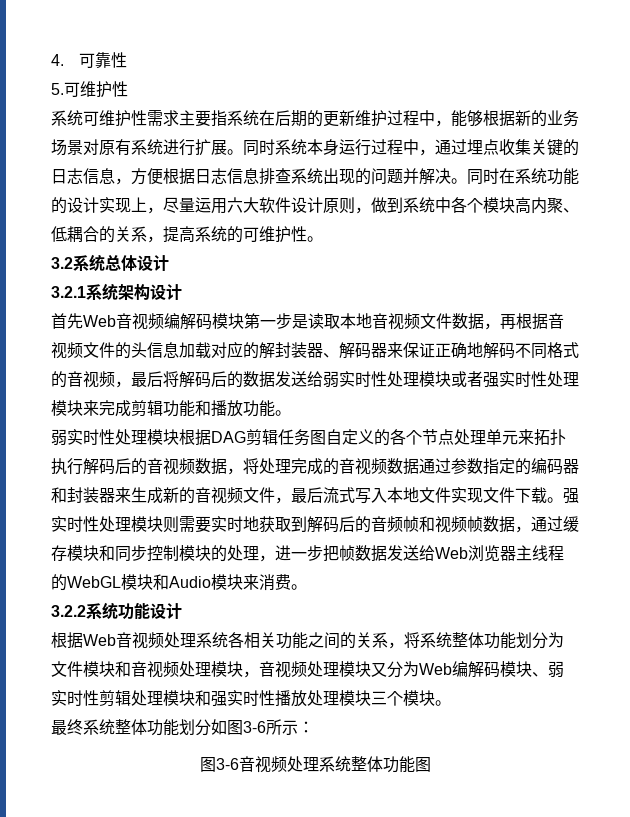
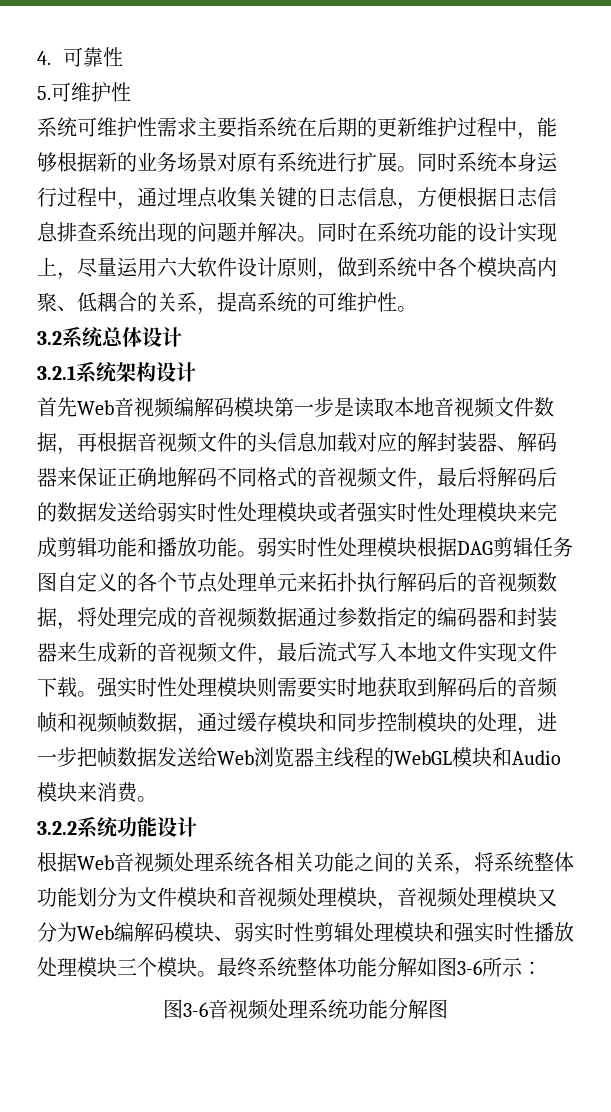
(115, 379) none -> [377,467,417,487] 文件
(291, 413) // -> (257, 554) none
(451, 703) // -> (217, 974) none
[179,719,211,736] 划分 -> [377,957,417,977] 分解
[350,756,415,773] 整体功能 -> [348,999,428,1019] 功能分解

